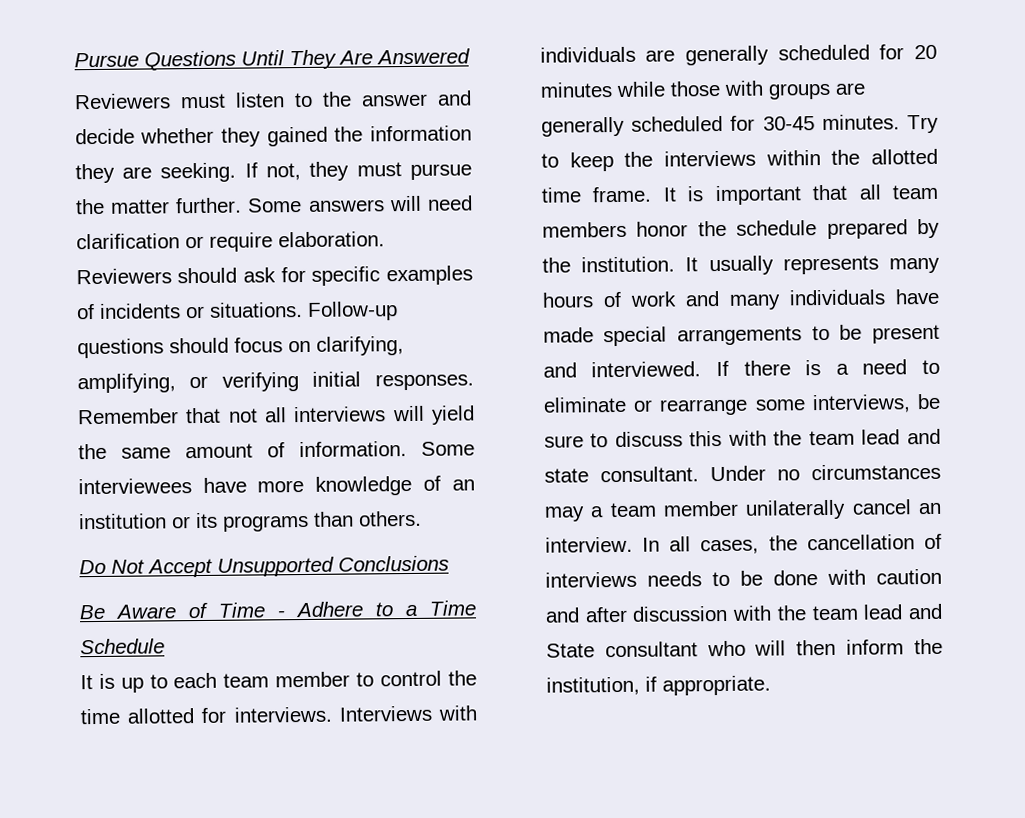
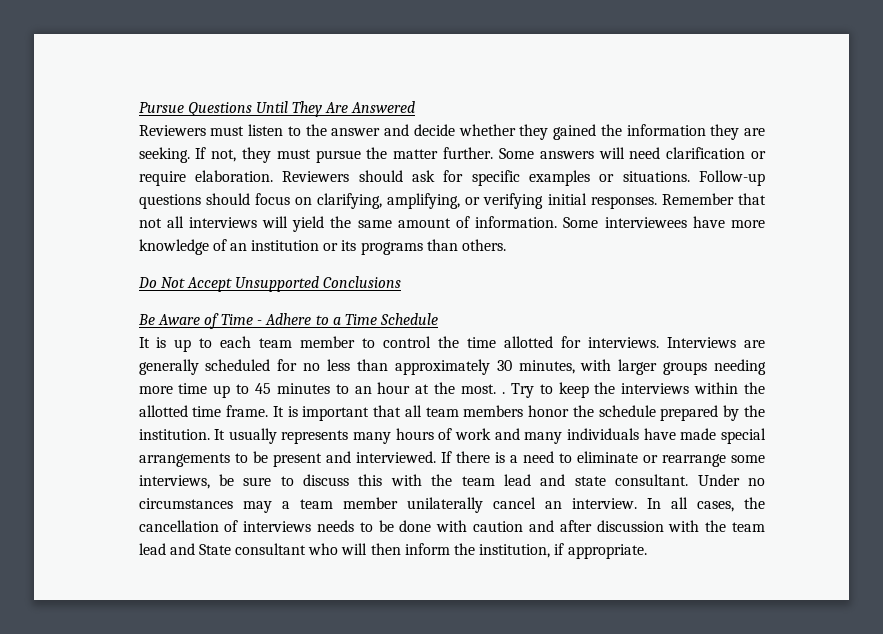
[75,303,181,320] of incidents -> (590, 178) none
[438,705,477,721] [539,44,937,66] [539,80,865,100] [540,114,900,137] with individuals are generally scheduled for 20 minutes while those with groups are generally scheduled for 30-45 minutes. -> [744,340,765,348] [138,359,766,375] [138,382,505,398] are generally scheduled for no less than approximately 30 minutes, with larger groups needing more time up to 45 minutes to an hour at the most. .

